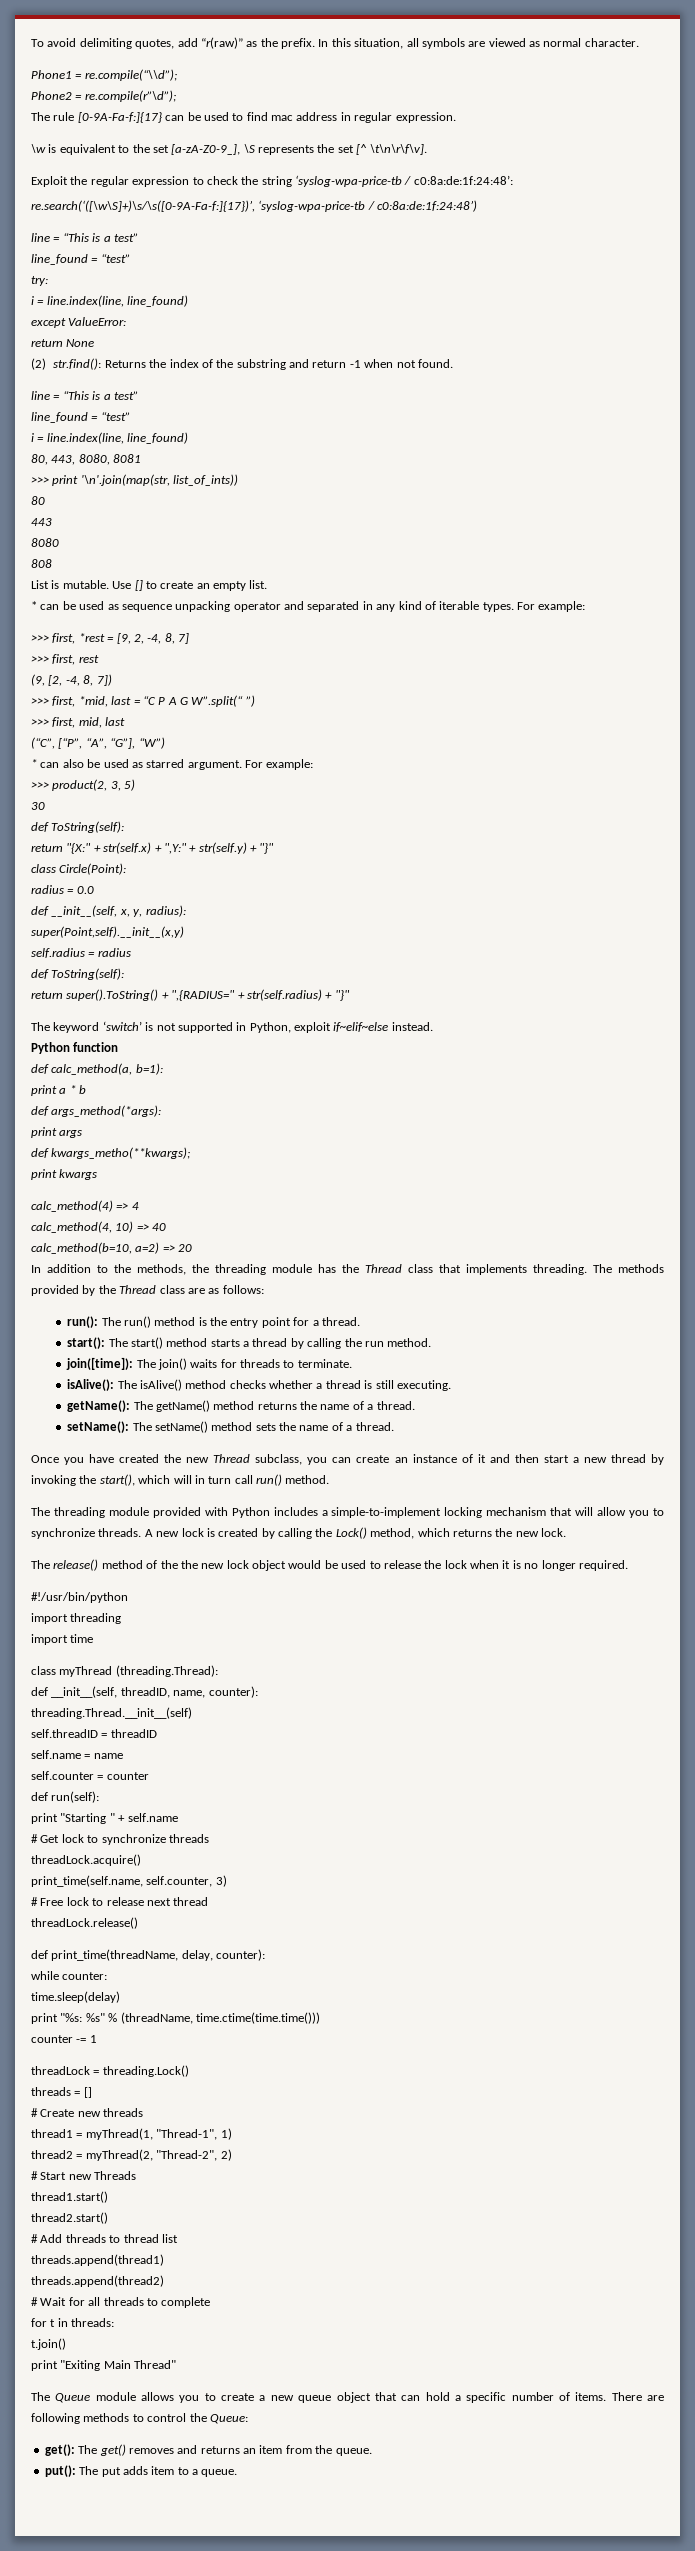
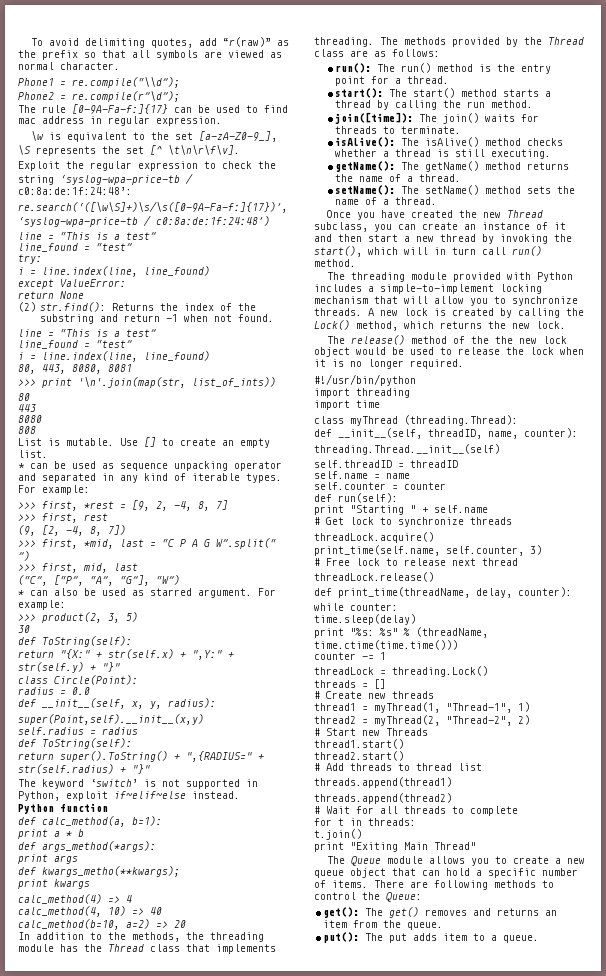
[281,38,404,49] prefix. In this situation, -> [42,50,126,60] prefix so that

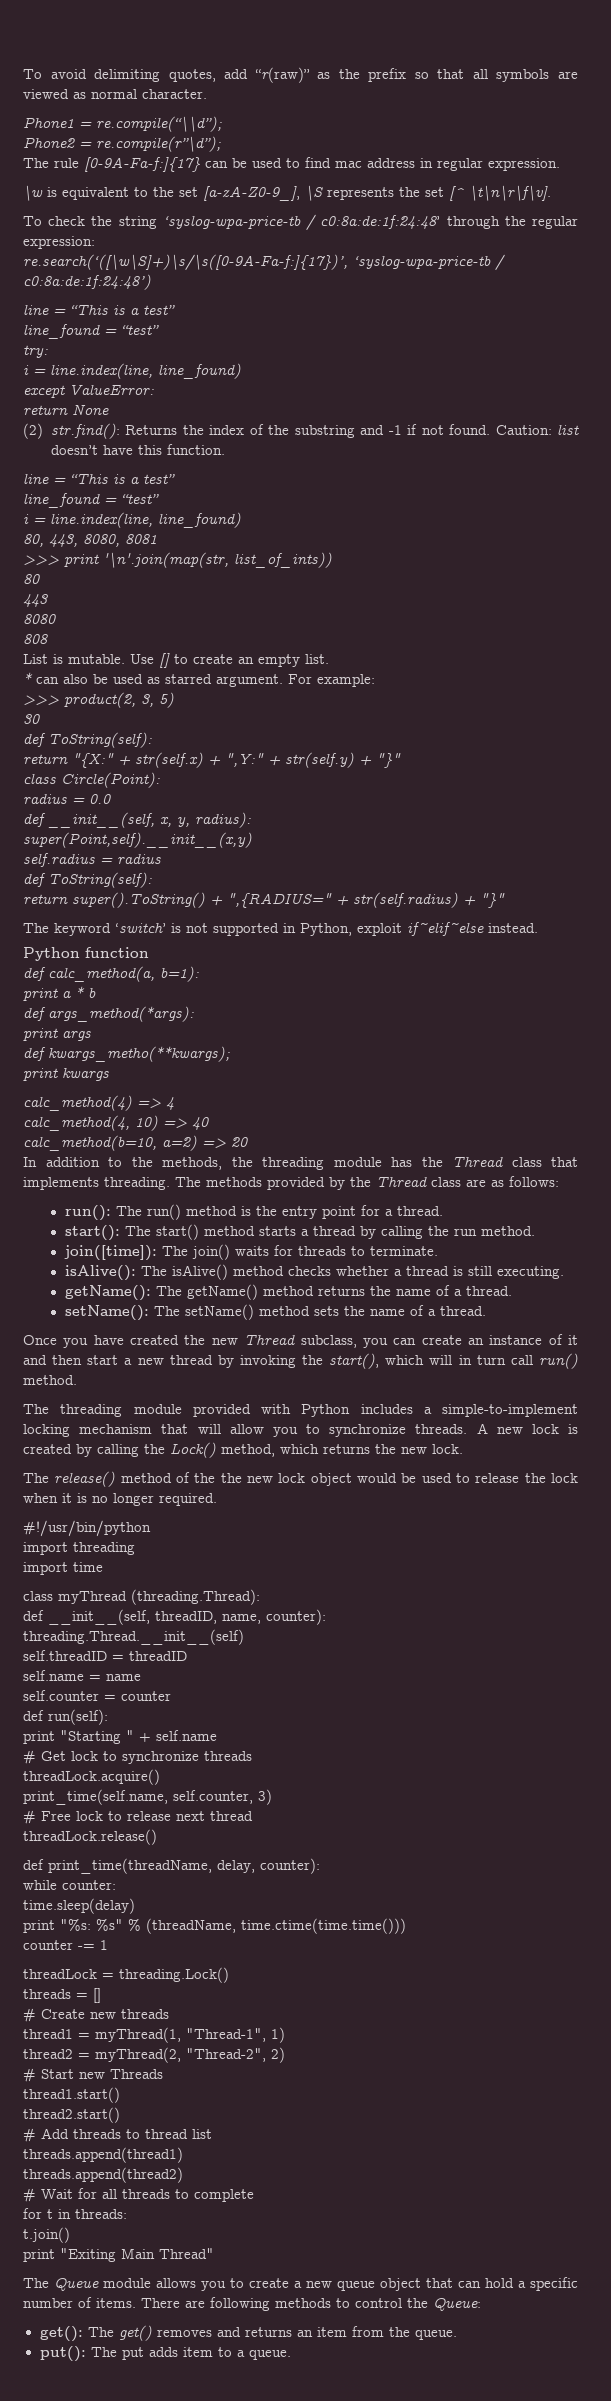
[18,161,216,171] Exploit the regular expression to -> [23,216,42,226] To
[18,187,132,195] c0:8a:de:1f:24:48’: -> [320,215,578,229] [23,236,95,249] c0:8a:de:1f:24:48’ through the regular expression:
[124,314,209,322] return -1 when -> [388,424,417,435] -1 if
(275, 318) none -> [495,424,579,435] [50,444,225,455] Caution: list doesn’t have this function.
[18,461,282,471] [18,473,282,483] [18,485,90,495] [18,500,228,511] [18,513,108,523] [18,525,126,536] [18,538,276,549] [18,551,30,561] [18,563,138,573] [18,575,180,586] // * can be used as sequence unpacking operator and separated in any kind of iterable types. For example: // >>> first, *rest = [9, 2, -4, 8, 7] // >>> first, rest // (9, [2, -4, 8, 7]) // >>> first, *mid, last = “C P A G W”.split(“ ”) // >>> first, mid, last // (“C”, [“P”, “A”, “G”], “W”) -> (329, 659) none

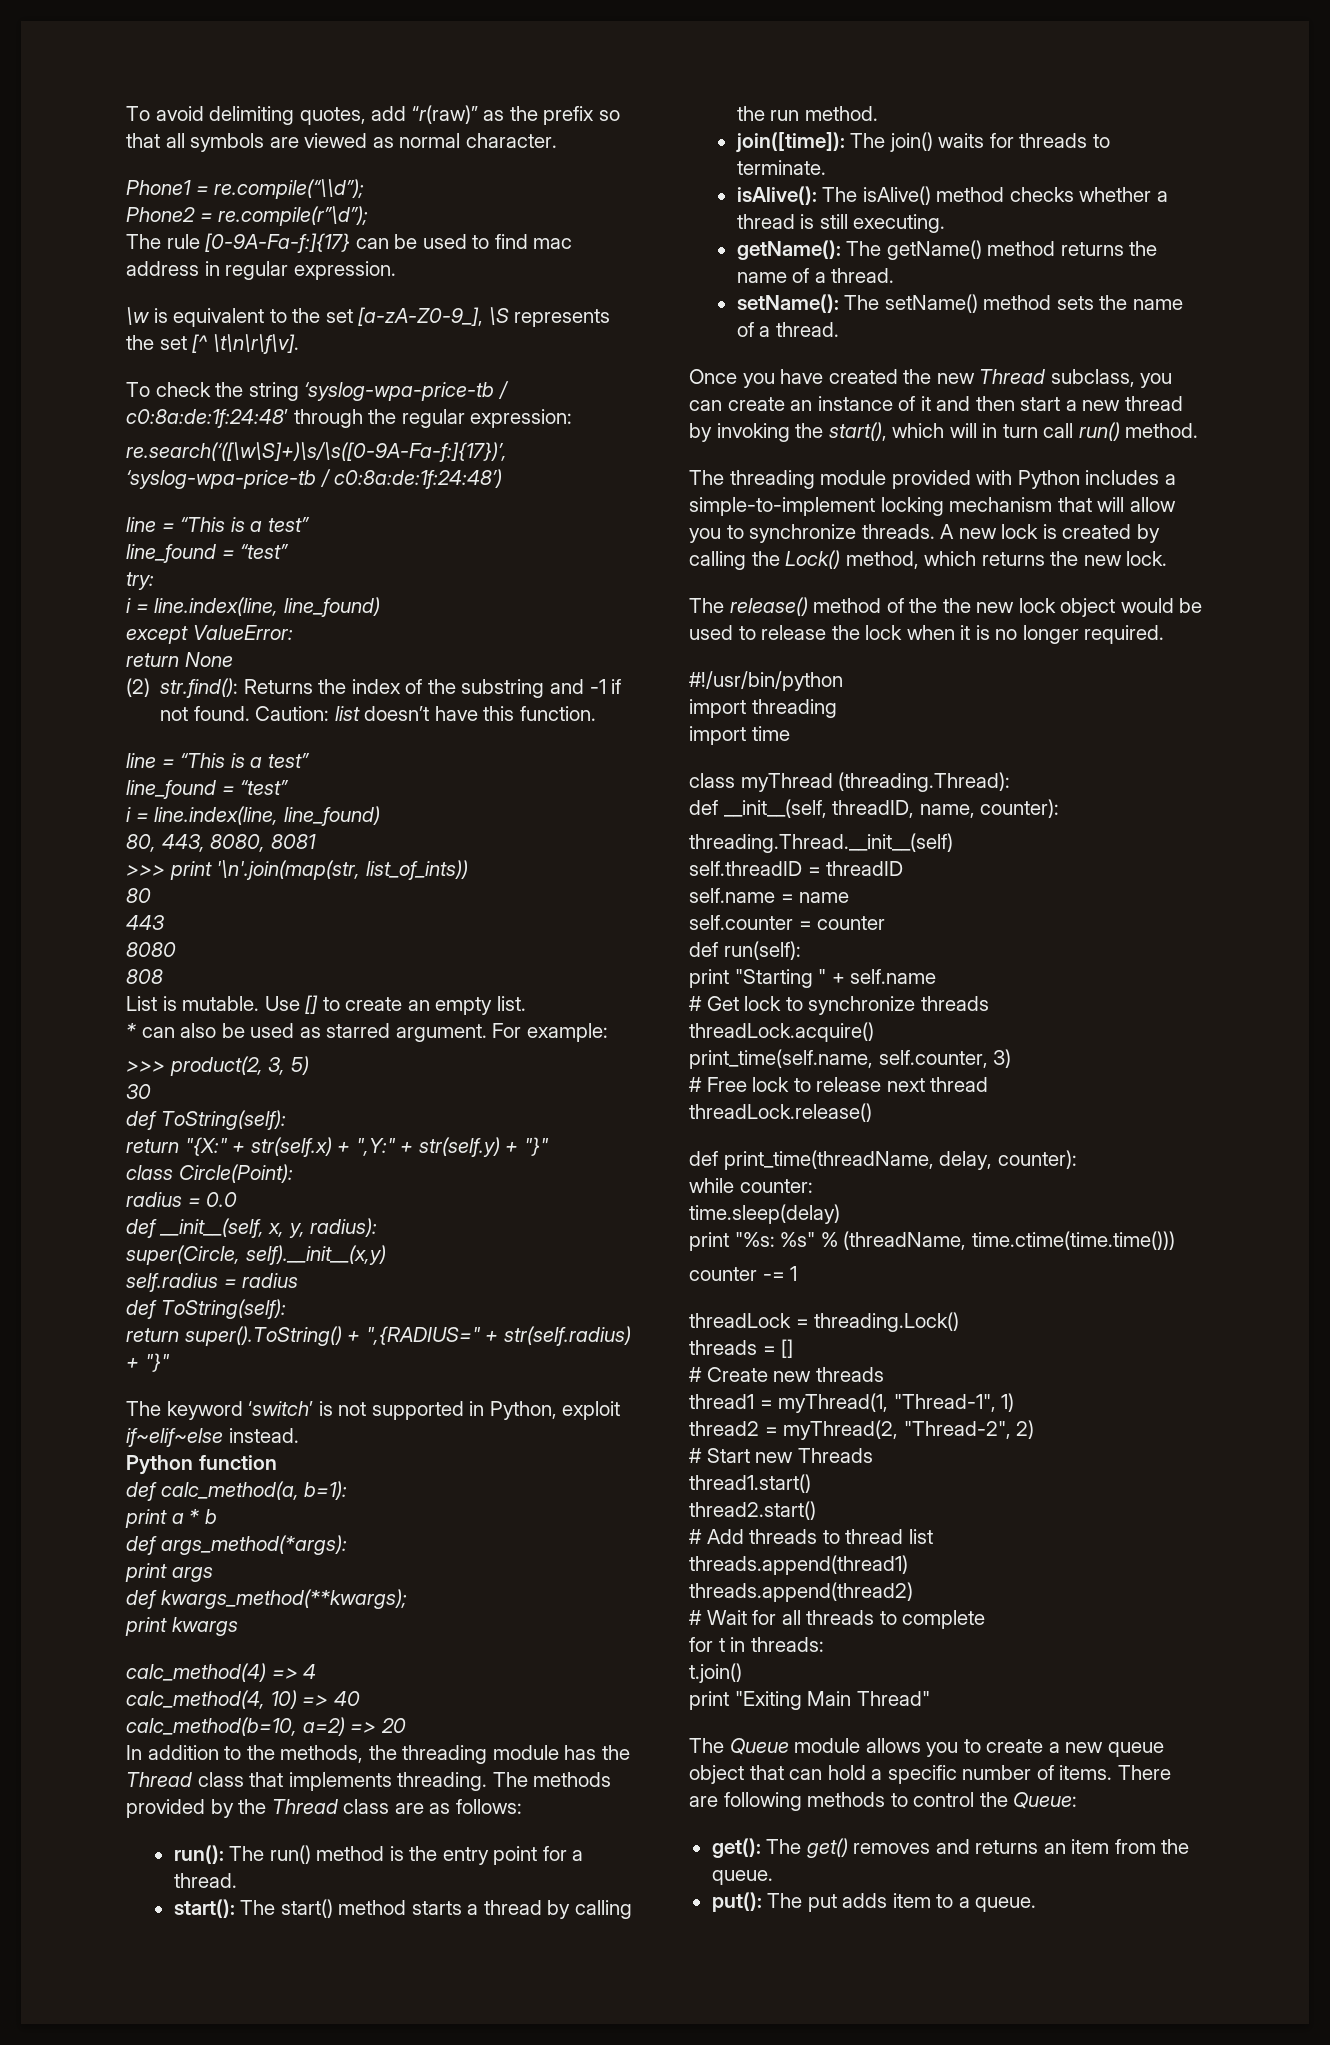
[23,832,252,848] super(Point,self).__init__(x,y) -> [126,1245,386,1265] super(Circle, self).__init__(x,y)
[48,1046,230,1062] kwargs_metho(**kwargs); -> [160,1589,407,1609] kwargs_method(**kwargs);

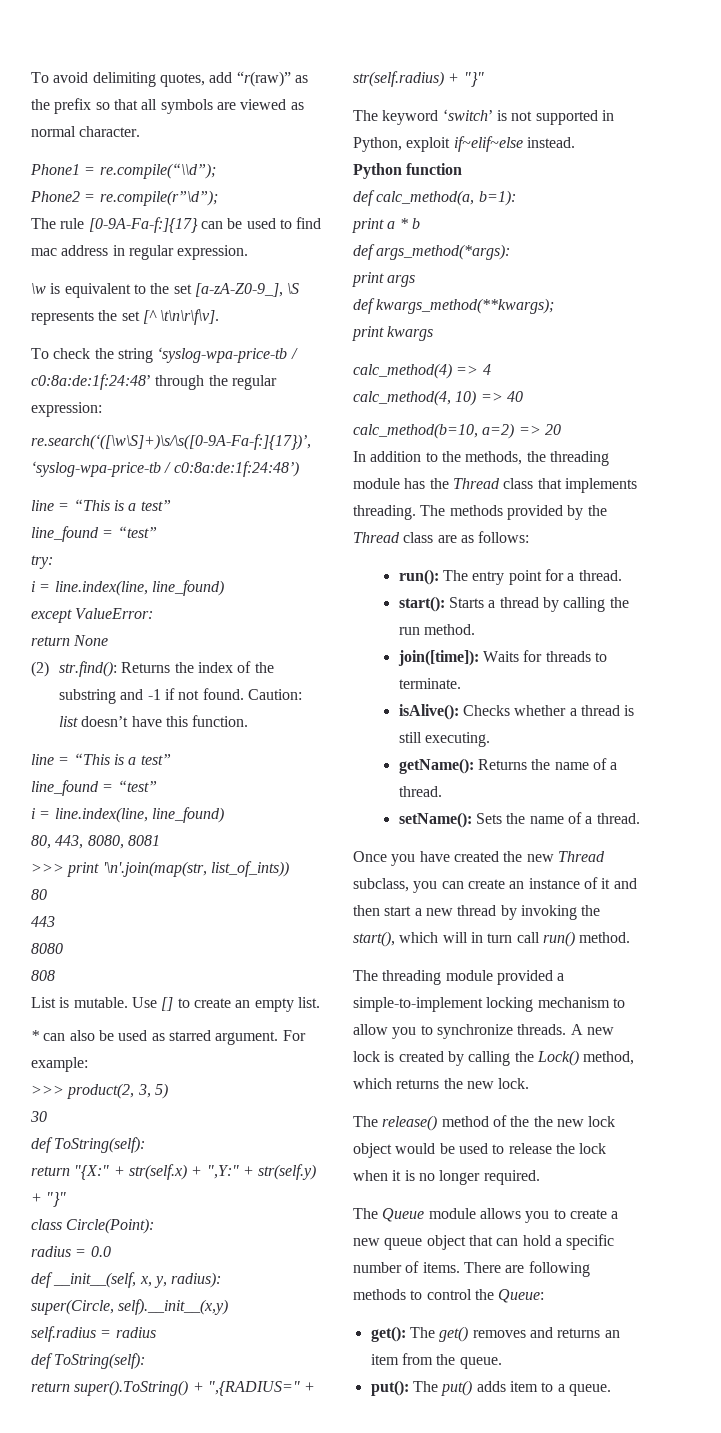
[269,1845,438,1864] run() method is the -> (468, 575) none
[240,1899,462,1918] The start() method starts -> [448,597,484,608] Starts
[850,132,985,152] The join() waits -> [482,651,519,662] Waits
[822,186,1074,205] The isAlive() method checks -> [462,705,510,716] Checks
[846,240,1124,260] The getName() method returns -> [477,759,527,770] Returns
[844,294,1094,313] The setName() method sets -> [475,813,502,824] Sets
[976,470,1160,489] with Python includes -> (553, 977) none
[1057,497,1125,512] that will -> [612,998,625,1008] to
[689,671,843,691] [689,699,837,718] [689,726,790,745] [689,772,1011,792] [689,799,1060,818] [689,833,953,853] [689,861,904,876] [689,888,850,903] [689,915,886,930] [689,941,801,960] [689,969,937,988] [689,996,989,1015] [689,1022,874,1042] [689,1049,1012,1069] [689,1077,989,1092] [689,1103,872,1122] [689,1150,1077,1170] [689,1178,813,1193] [689,1204,840,1224] [689,1231,1175,1251] [689,1266,798,1281] [689,1312,960,1332] [689,1339,794,1358] [689,1367,884,1382] [689,1393,1015,1413] [689,1420,1035,1440] [689,1448,873,1463] [689,1474,811,1493] [689,1501,816,1520] [689,1529,933,1544] [689,1555,908,1575] [689,1582,913,1602] [689,1610,986,1629] [689,1637,824,1652] [689,1663,742,1683] [689,1691,930,1710] // #!/usr/bin/python // import threading // import time // class myThread (threading.Thread): // def __init__(self, threadID, name, counter): // threading.Thread.__init__(self) // self.threadID = threadID // self.name = name // self.counter = counter // def run(self): // print "Starting " + self.name // # Get lock to synchronize threads // threadLock.acquire() // print_time(self.name, self.counter, 3) // # Free lock to release next thread // threadLock.release() // def print_time(threadName, delay, counter): // while counter: // time.sleep(delay) // print "%s: %s" % (threadName, time.ctime(time.time())) // counter -= 1 // threadLock = threading.Lock() // threads = [] // # Create new threads // thread1 = myThread(1, "Thread-1", 1) // thread2 = myThread(2, "Thread-2", 2) // # Start new Threads // thread1.start() // thread2.start() // # Add threads to thread list // threads.append(thread1) // threads.append(thread2) // # Wait for all threads to complete // for t in threads: // t.join() // print "Exiting Main Thread" -> (540, 1177) none
[807,1894,837,1912] put -> [441,1380,473,1396] put()

